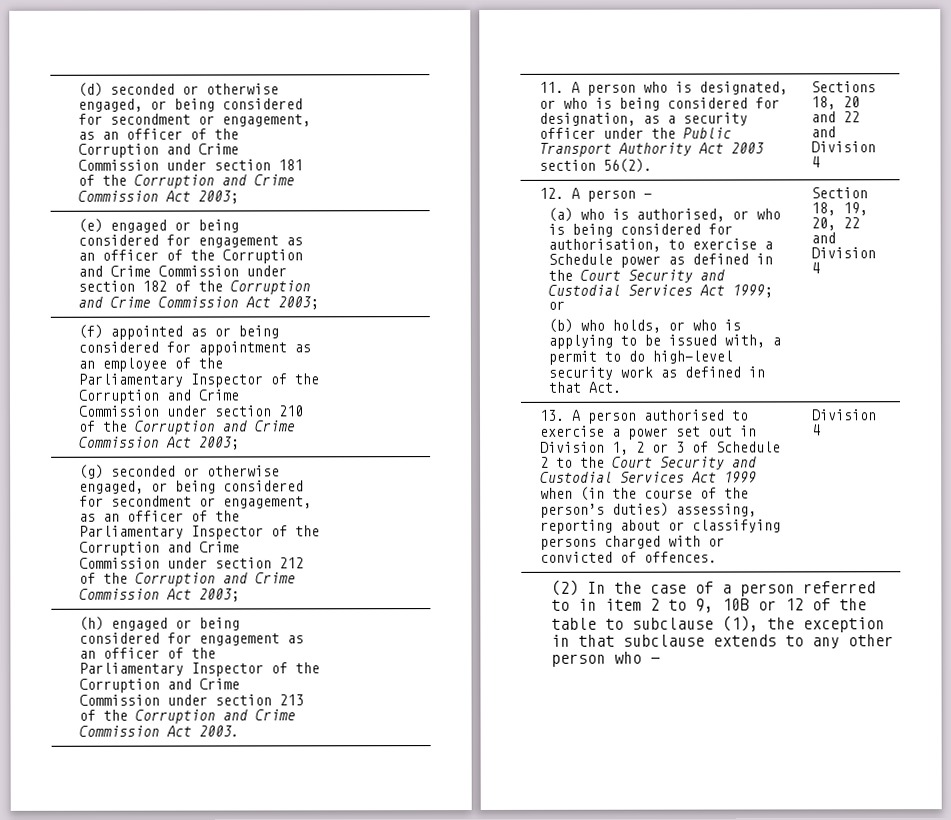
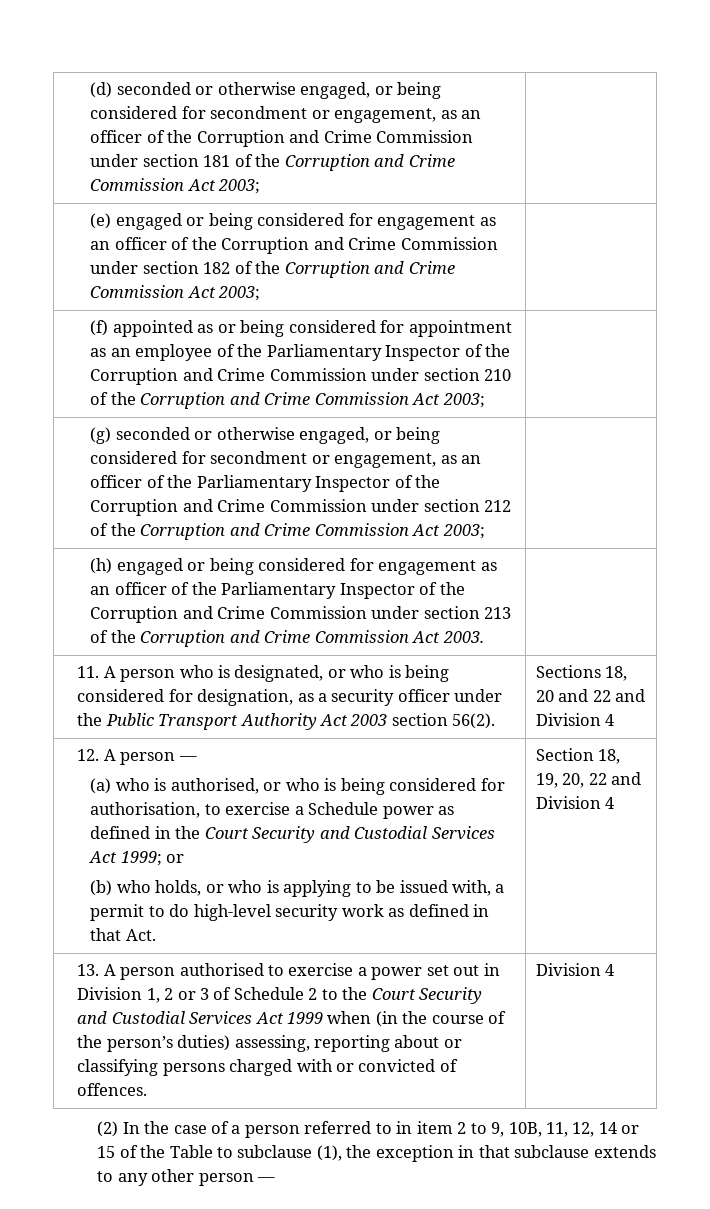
[722,598,868,611] [551,617,598,630] 10B or 12 of the table -> [508,1122,640,1137] [97,1145,213,1158] 10B, 11, 12, 14 or 15 of the Table
[614,651,643,664] who -> (254, 1179) none

